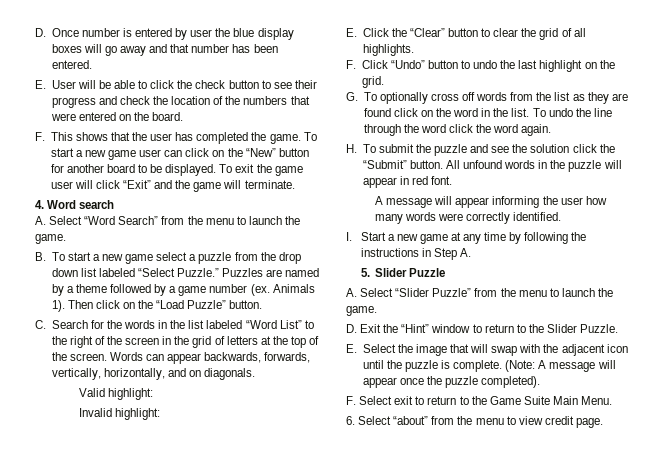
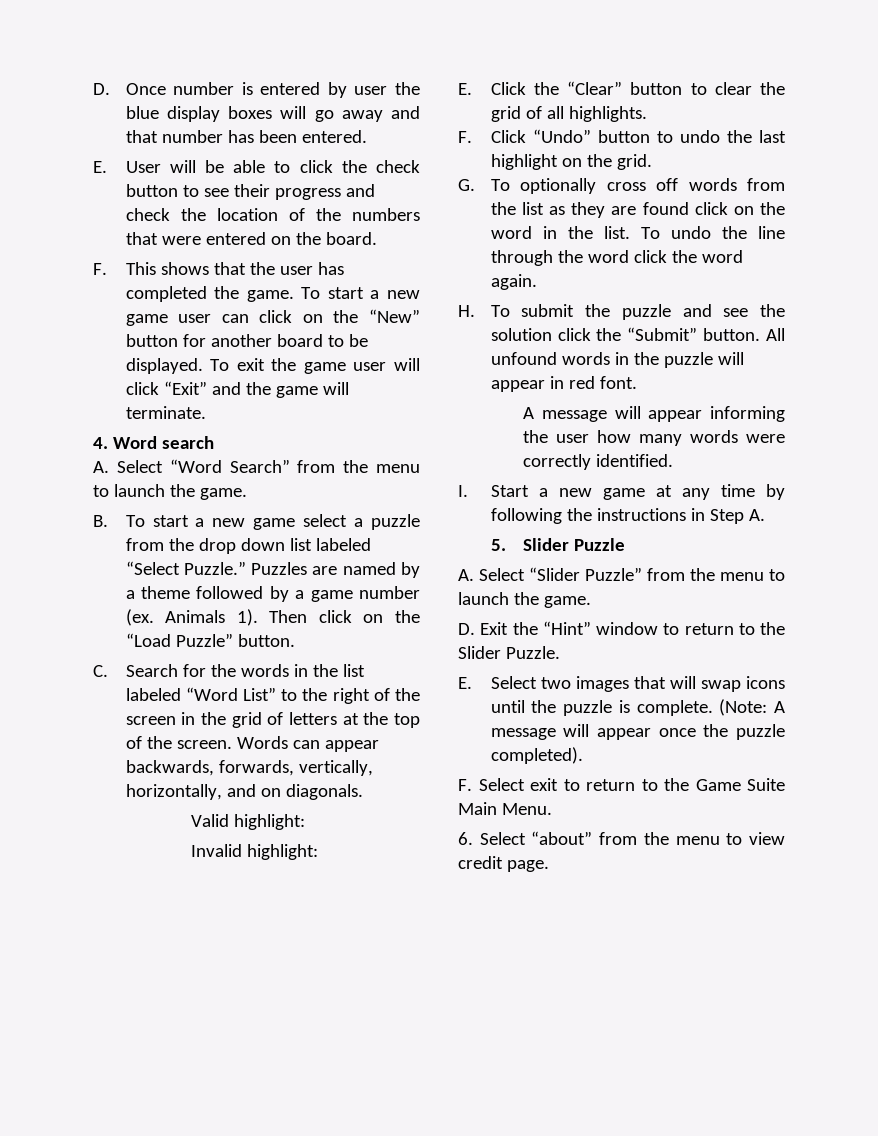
[397,344,447,356] the image -> [540,676,629,692] two images
[519,344,628,356] with the adjacent icon -> [746,676,785,689] icons

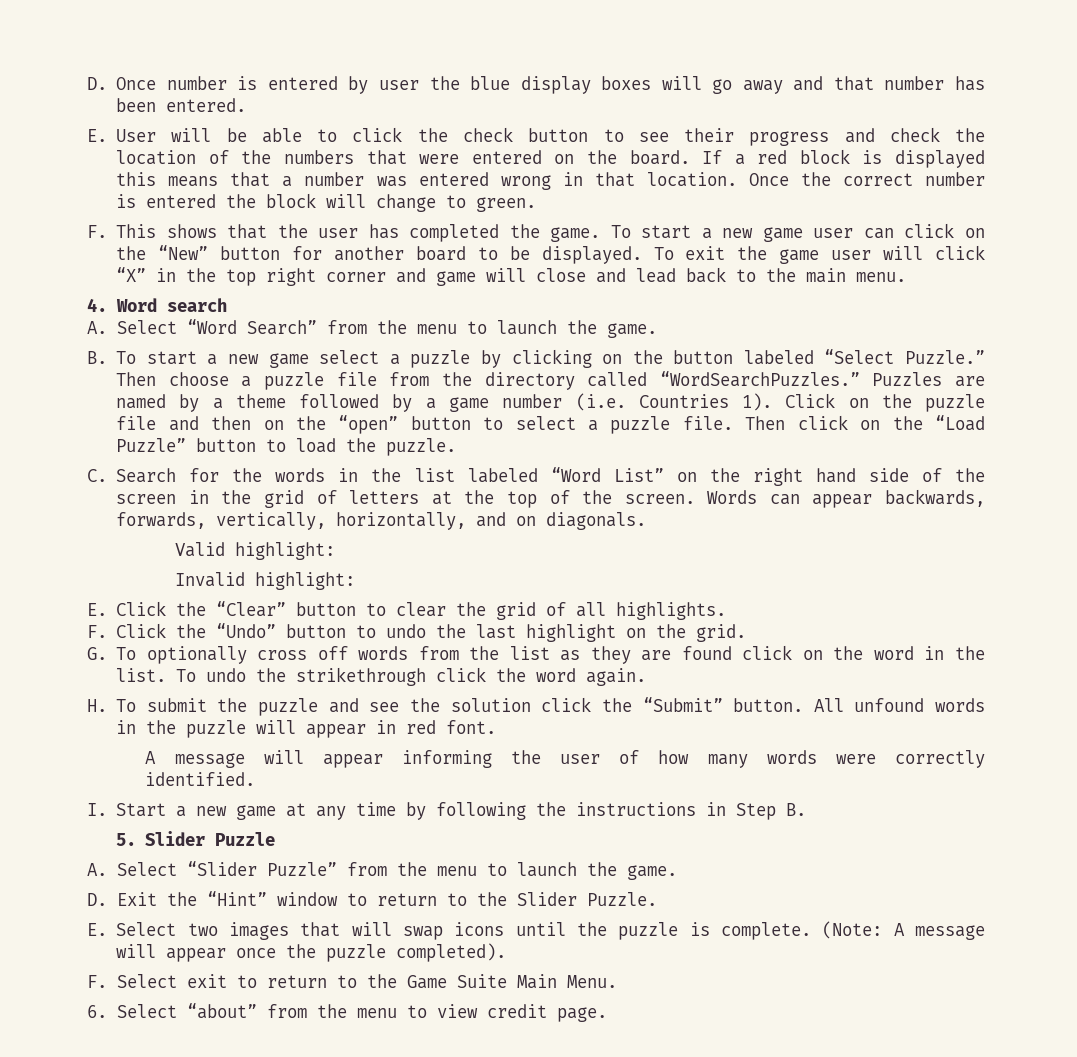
(377, 238) none -> [702,149,985,168] [116,172,985,190] [116,193,537,212] If a red block is displayed this means that a number was entered wrong in that location. Once the correct number is entered the block will change to green.
[163,381,349,398] [125,406,206,419] “Exit” and the game will terminate. -> [116,267,907,286] “X” in the top right corner and game will close and lead back to the main menu.
[125,538,371,554] [125,561,246,575] from the drop down list labeled “Select Puzzle.” -> [480,349,985,368] [116,371,860,390] by clicking on the button labeled “Select Puzzle.” Then choose a puzzle file from the directory called “WordSearchPuzzles.”
[125,609,258,626] (ex. Animals 1). -> [575,393,985,412] [116,415,733,434] (i.e. Countries 1). Click on the puzzle file and then on the “open” button to select a puzzle file.
[237,634,295,647] button. -> [196,438,457,456] button to load the puzzle.
[281,689,298,701] to -> [676,472,697,482] on
(370, 696) none -> [815,468,909,483] hand side
(526, 136) none -> [176,624,207,638] the
[758,226,785,239] [490,250,629,266] line through the word -> [296,667,427,686] strikethrough
(590, 438) none -> [619,750,640,764] of
[748,509,765,521] A. -> [786,803,807,816] B.

